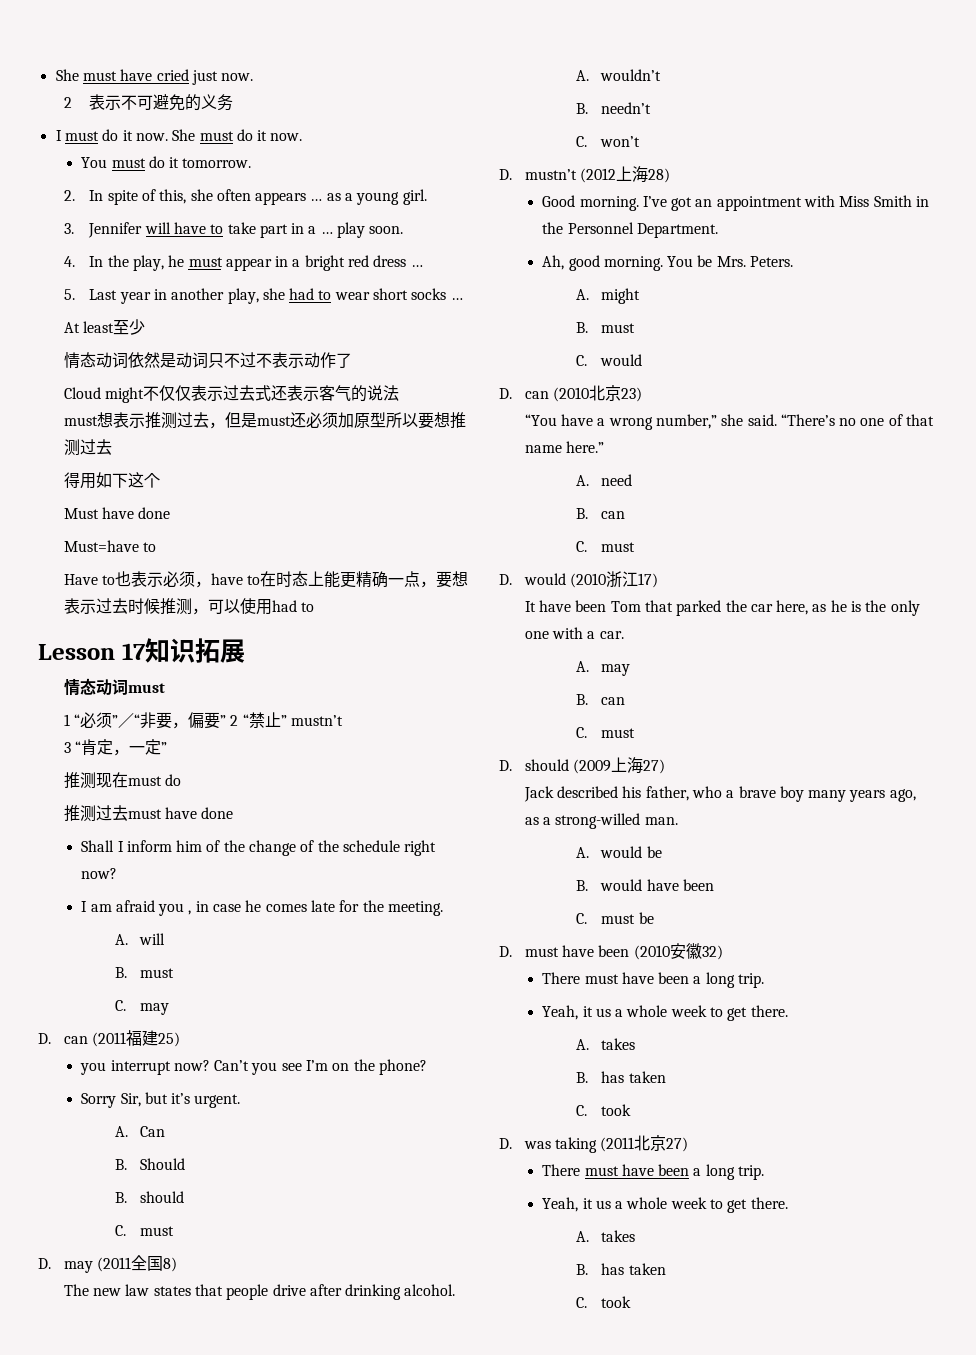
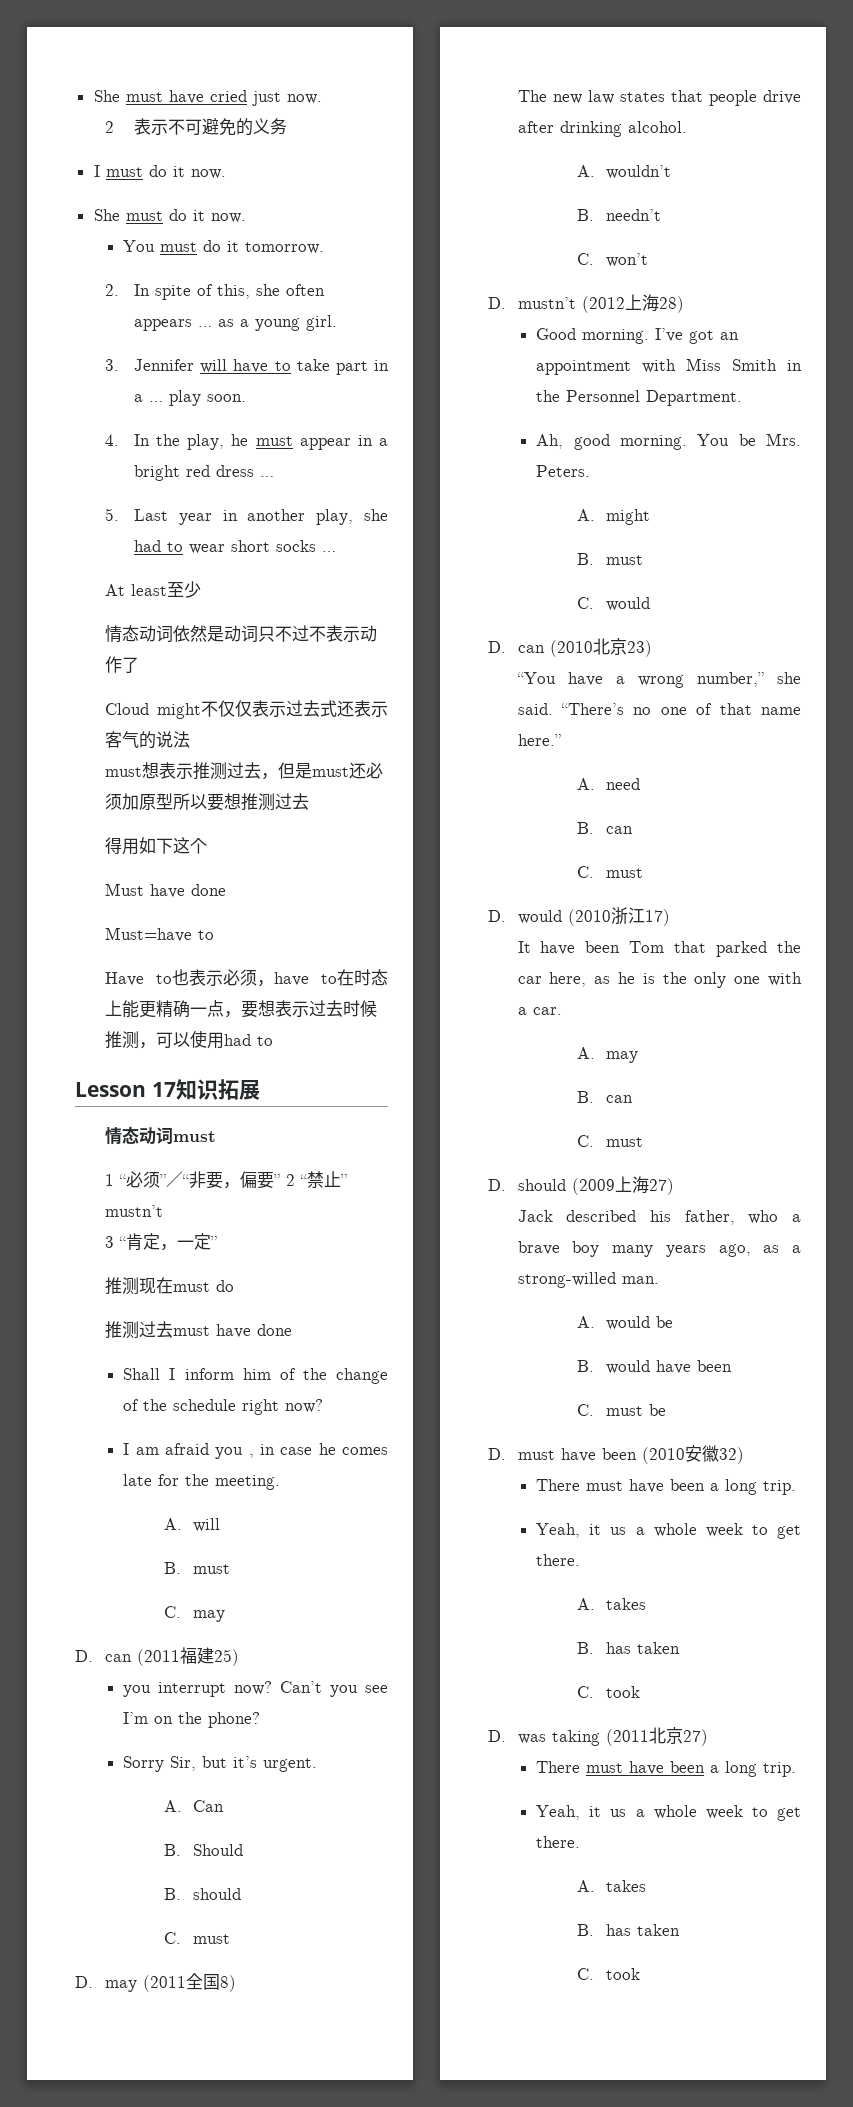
(168, 137) none -> (226, 174) //

